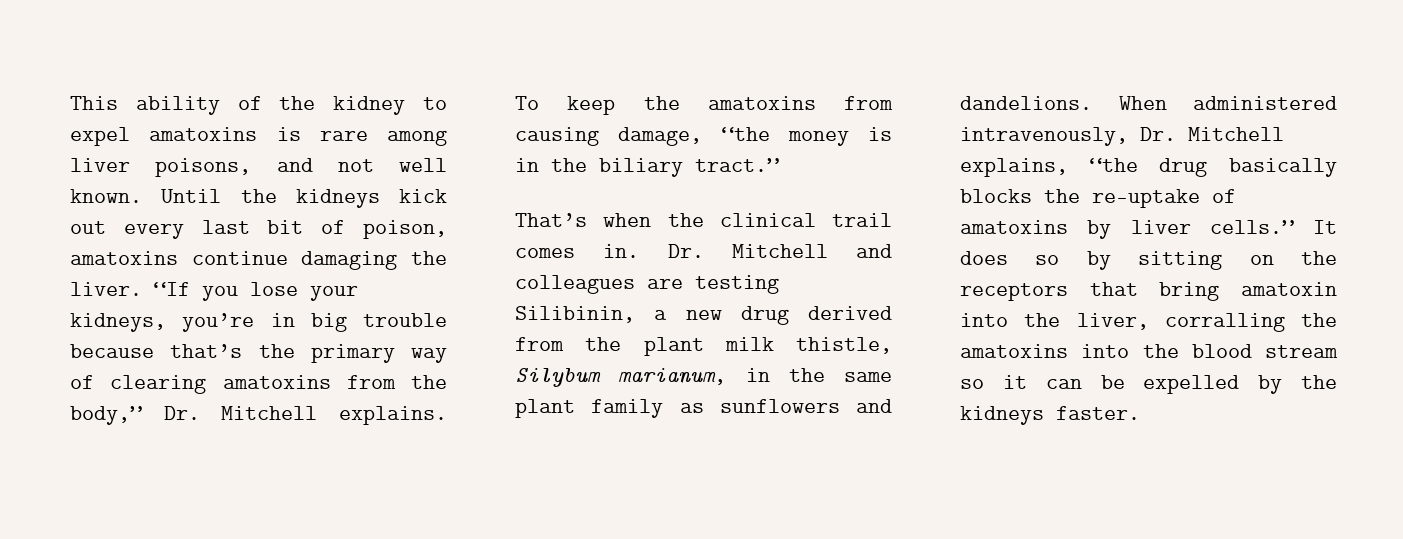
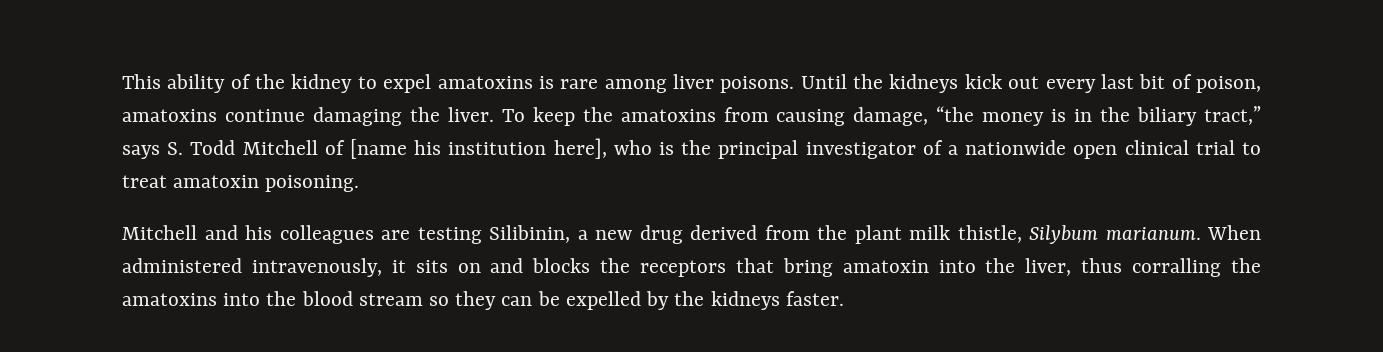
[155,158,447,177] [70,189,142,203] poisons, and not well known. -> [720,76,795,93] poisons.
[154,282,358,301] [70,313,447,332] [70,344,447,363] [70,375,447,394] [70,406,447,425] “If you lose your kidneys, you’re in big trouble because that’s the primary way of clearing amatoxins from the body,” Dr. Mitchell explains. -> (494, 114) none
[695,158,779,172] [515,213,892,227] [515,244,704,258] tract.” // That’s when the clinical trail comes in. Dr. -> [1204,106,1261,125] [122,138,1262,159] [122,175,360,192] tract,” says S. Todd Mitchell of [name his institution here], who is the principal investigator of a nationwide open clinical trial to treat amatoxin poisoning. //
(892, 251) none -> [245,225,272,240] his
[618,368,892,385] [515,399,892,418] [960,96,1337,110] [960,127,1284,146] [960,158,1337,177] [960,189,1236,208] [960,220,1337,239] [960,251,1274,270] marianum, in the same plant family as sunflowers and dandelions. When administered intravenously, Dr. Mitchell explains, “the drug basically blocks the re-uptake of amatoxins by liver cells.” It does so by sitting on -> [1105,225,1261,240] [122,258,591,277] marianum. When administered intravenously, it sits on and blocks
(1149, 321) none -> [1081,258,1123,273] thus
[1002,375,1027,389] it -> [455,291,497,310] they

